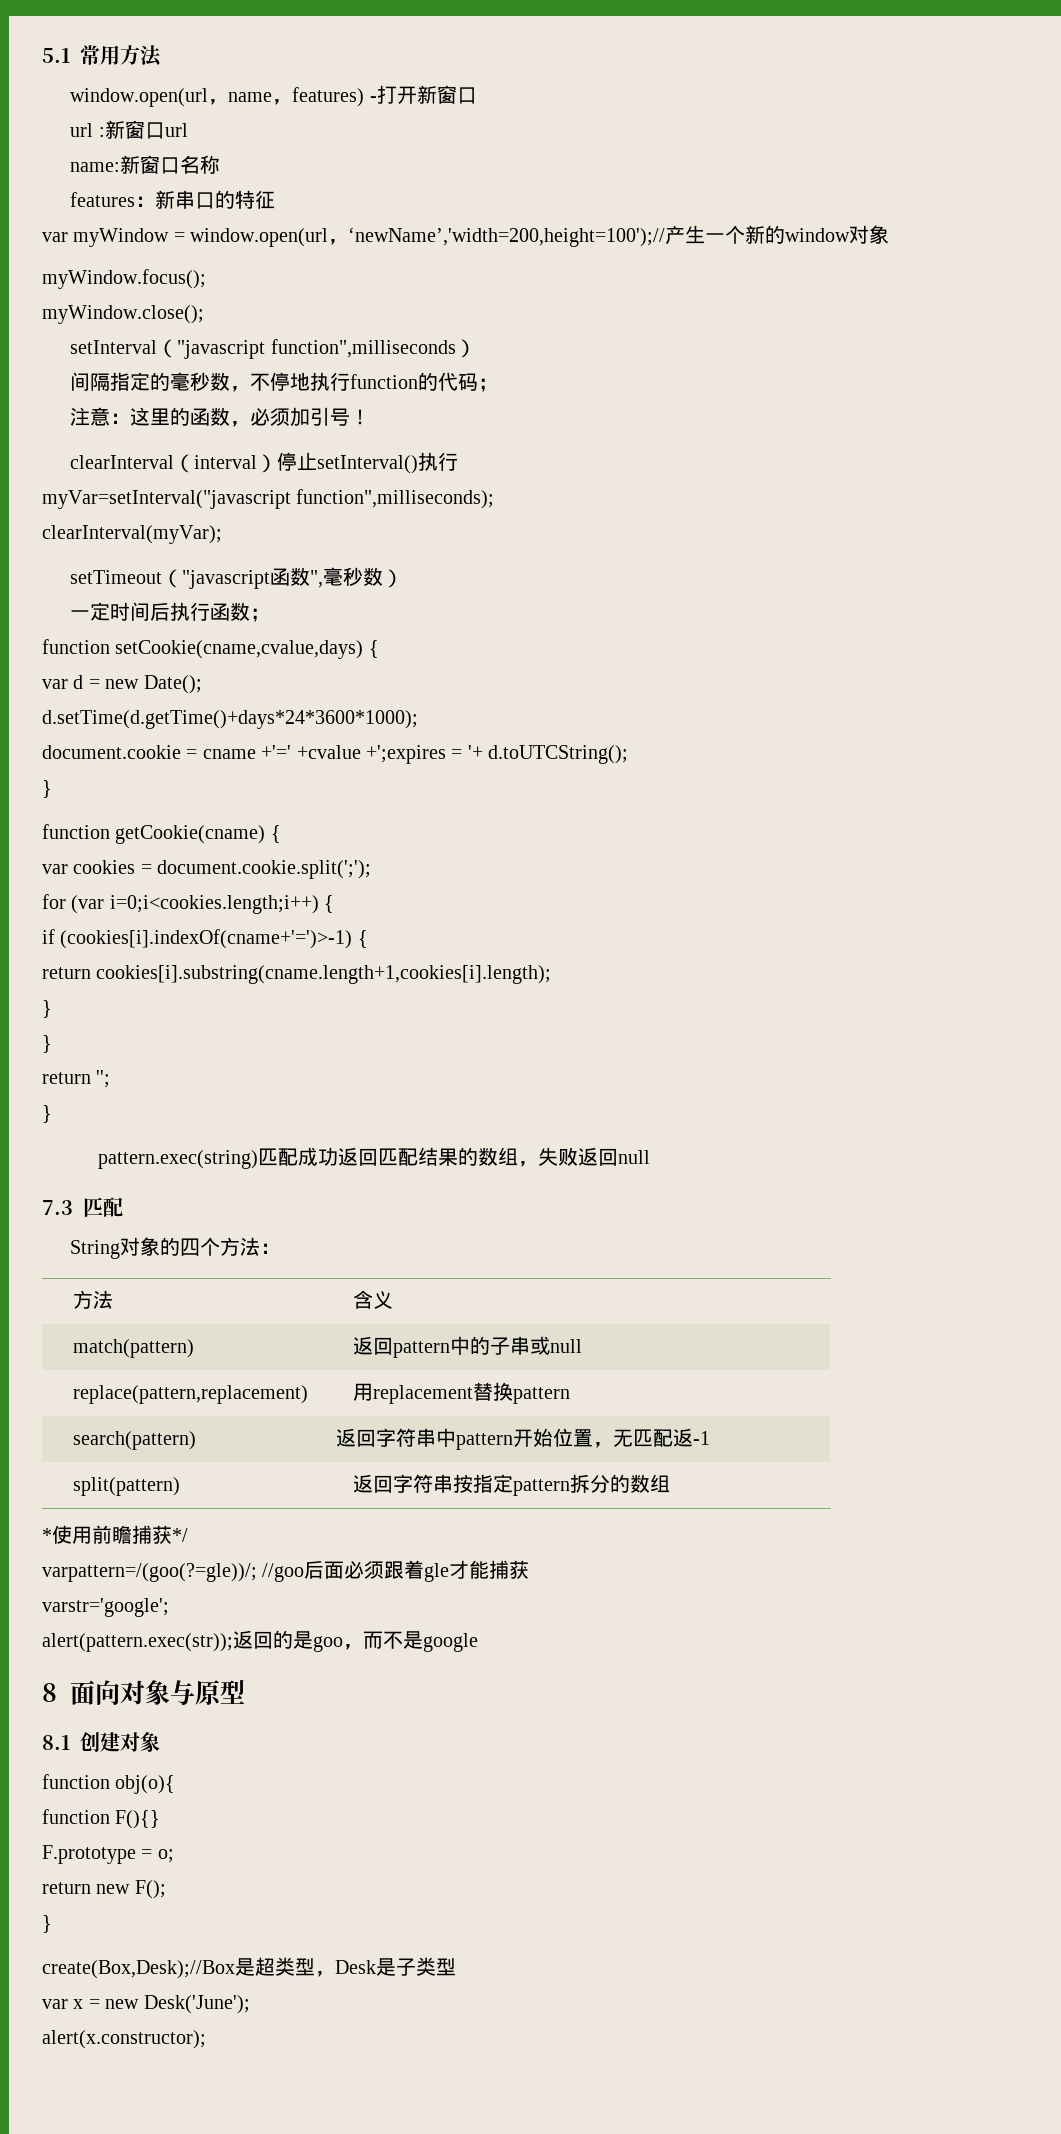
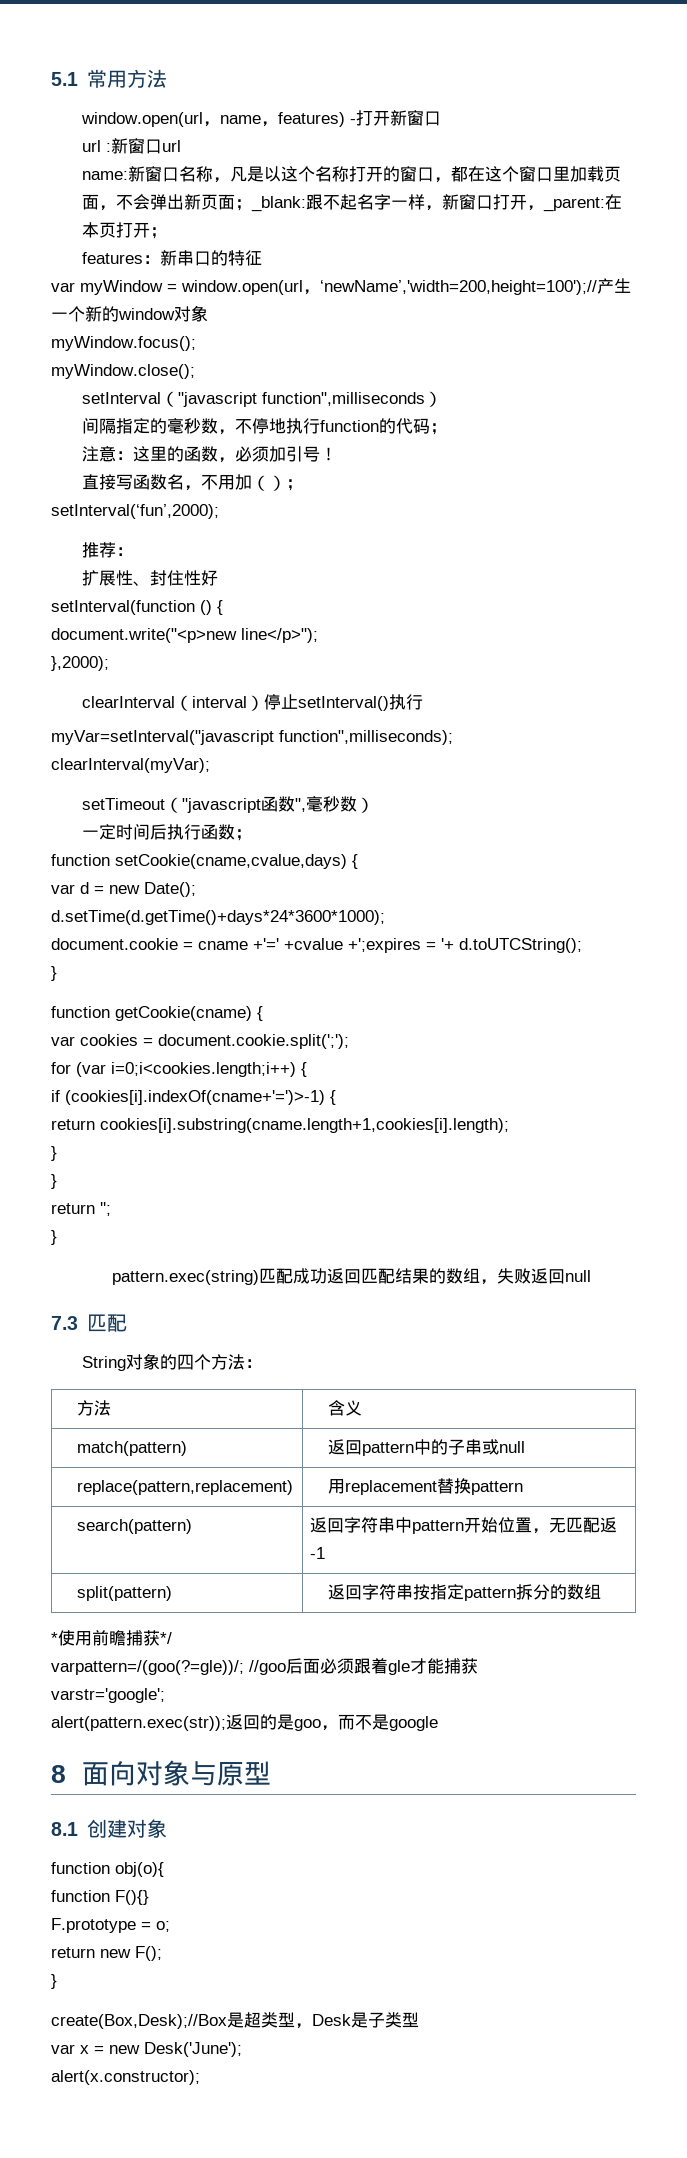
(221, 164) none -> [212,166,621,183] [81,194,622,212] [81,222,167,239] ，凡是以这个名称打开的窗口，都在这个窗口里加载页面，不会弹出新页面；_blank:跟不起名字一样，新窗口打开，_parent:在本页打开；
(371, 417) none -> [81,474,303,491] [51,504,219,519] [81,542,133,558] [81,570,218,586] [51,600,223,615] [51,628,318,643] [51,656,109,671] // 直接写函数名，不用加（）； // setInterval(‘fun’,2000); // 推荐： // 扩展性、封住性好 // setInterval(function () { // document.write("<p>new line</p>"); // },2000);

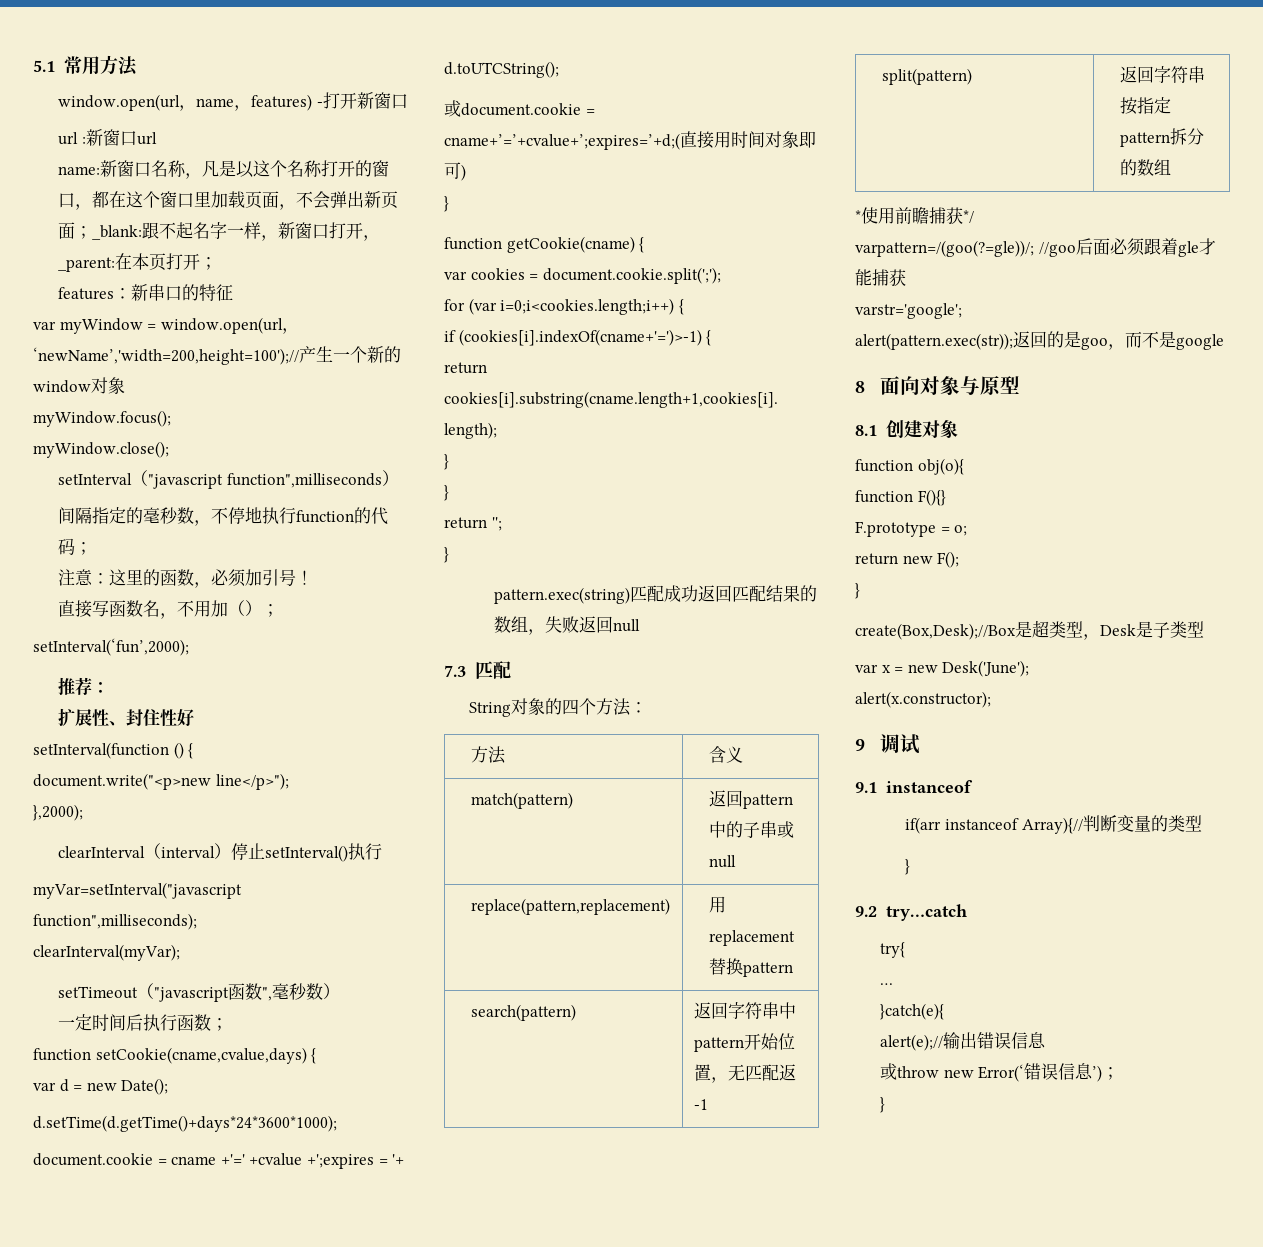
(582, 945) none -> [444,100,595,117] [444,131,816,150] [444,162,466,181] // 或document.cookie = cname+’=’+cvalue+’;expires=’+d;(直接用时间对象即可)
(200, 2077) none -> [855,734,921,754] [855,780,973,793] [905,815,1202,834] [905,859,911,875] [855,904,967,921] [880,942,906,958] [880,983,894,985] [880,1003,945,1020] [880,1032,1047,1051] [880,1063,1120,1082] [880,1097,886,1113] // 9调试 // 9.1 instanceof // if(arr instanceof Array){//判断变量的类型 // } // 9.2 try…catch // try{ // … // }catch(e){ // alert(e);//输出错误信息 // 或throw new Error(‘错误信息’)； // }

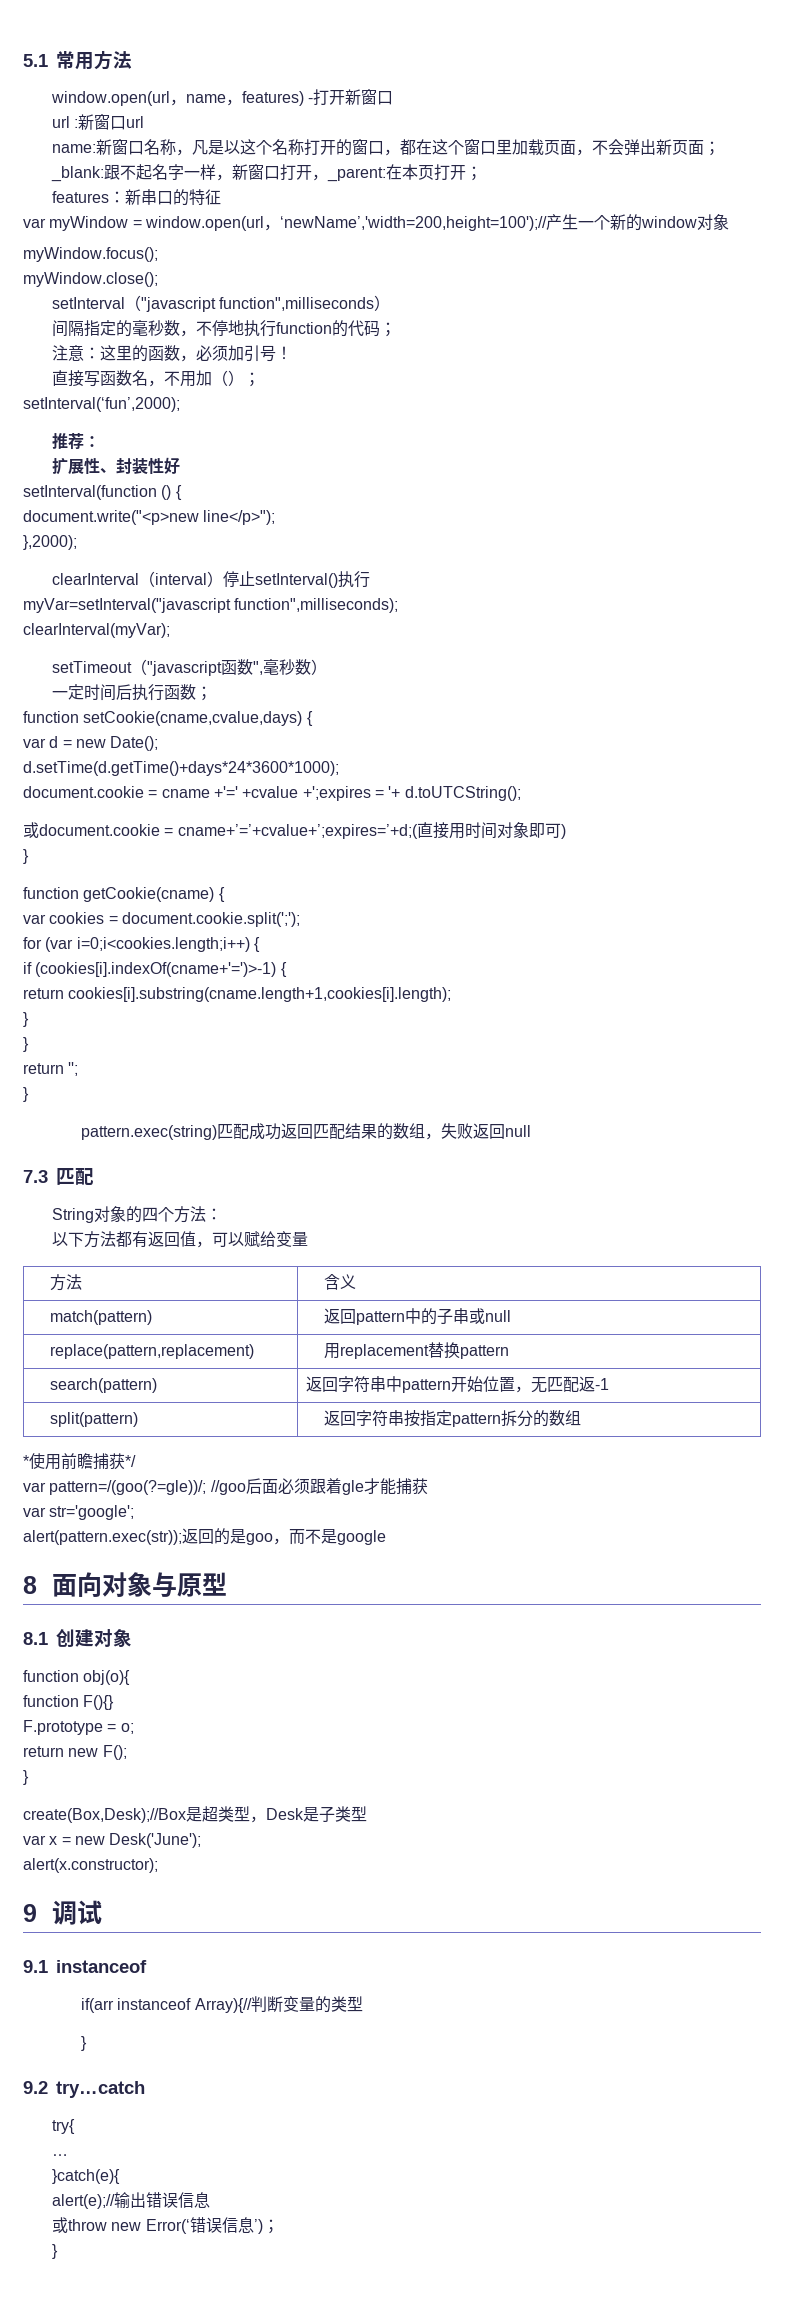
[143,709,161,726] 住 -> [131,458,148,475] 装
(648, 707) none -> [51,1231,308,1248] // 以下方法都有返回值，可以赋给变量
[855,240,1034,257] varpattern=/(goo(?=gle))/; -> [23,1480,207,1495] var pattern=/(goo(?=gle))/;
[855,303,962,319] varstr='google'; -> [23,1505,135,1520] var str='google';

